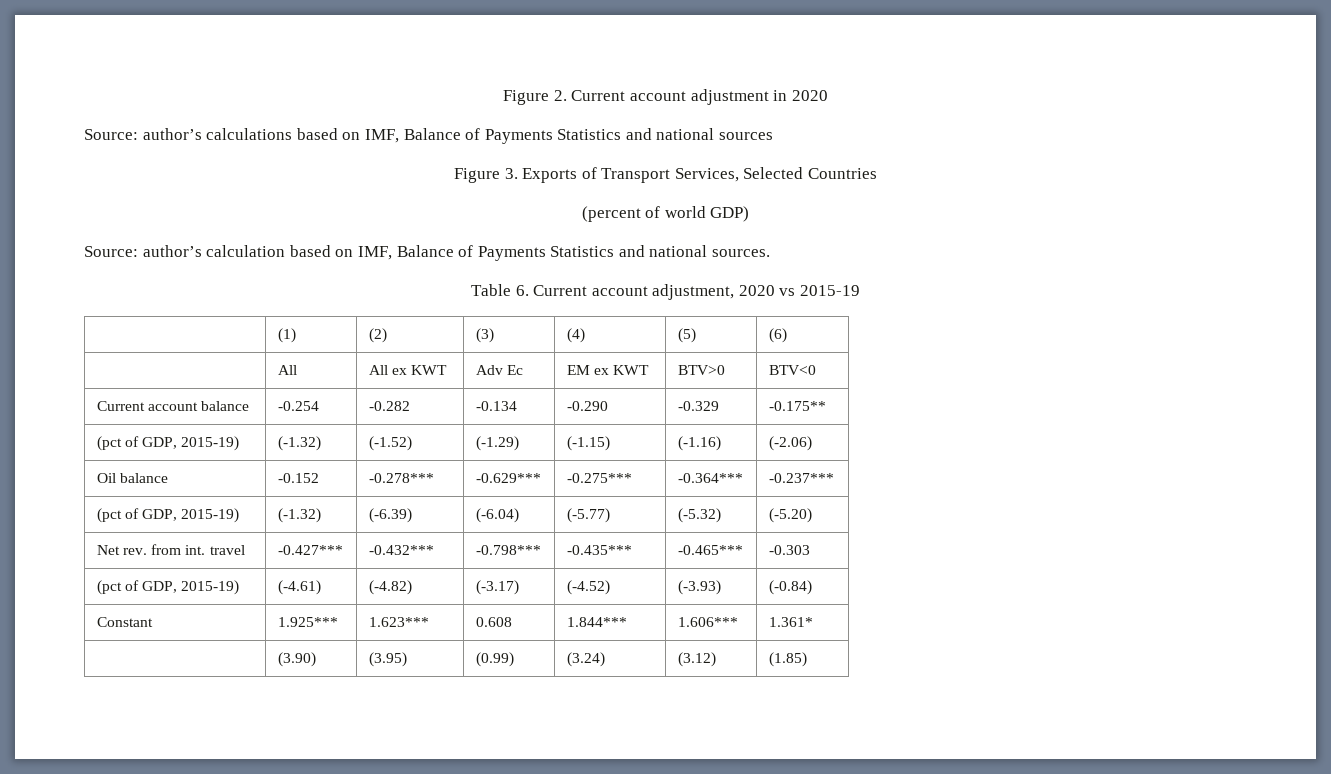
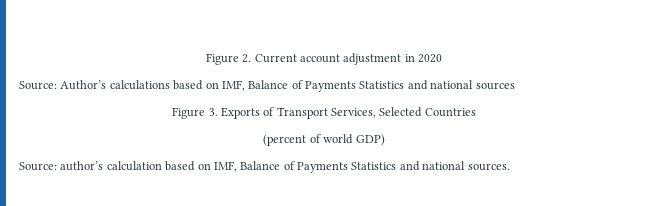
[142,128,202,140] author’s -> [60,80,107,90] Author’s
[470,284,861,300] [277,328,296,343] [368,328,387,343] [475,328,494,343] [566,328,585,343] [677,328,696,343] [768,328,787,343] [277,365,297,375] [368,365,448,375] [475,365,523,375] [566,365,650,375] [677,365,725,375] [768,365,816,375] [96,401,250,411] [277,401,319,411] [368,401,410,411] [475,401,517,411] [566,401,608,411] [677,401,719,411] [768,401,826,411] [96,436,240,451] [277,436,321,451] [368,436,412,451] [475,436,519,451] [566,436,610,451] [677,436,721,451] [768,436,812,451] [96,473,168,483] [277,473,319,483] [368,473,434,483] [475,473,541,483] [566,473,632,483] [677,473,743,483] [768,473,834,483] [96,508,240,523] [277,508,321,523] [368,508,412,523] [475,508,519,523] [566,508,610,523] [677,508,721,523] [768,508,812,523] [96,544,245,555] [277,545,343,555] [368,545,434,555] [475,545,541,555] [566,545,632,555] [677,545,743,555] [768,545,810,555] [96,580,240,595] [277,580,321,595] [368,580,412,595] [475,580,519,595] [566,580,610,595] [677,580,721,595] [768,580,812,595] [96,617,153,627] [277,617,338,627] [368,617,429,627] [475,617,512,627] [566,617,627,627] [677,617,738,627] [768,617,813,627] [277,652,316,667] [368,652,407,667] [475,652,514,667] [566,652,605,667] [677,652,716,667] [768,652,807,667] // Table 6. Current account adjustment, 2020 vs 2015-19 // | (1) | (2) | (3) | (4) | (5) | (6) // | All | All ex KWT | Adv Ec | EM ex KWT | BTV>0 | BTV<0 // Current account balance | -0.254 | -0.282 | -0.134 | -0.290 | -0.329 | -0.175** // (pct of GDP, 2015-19) | (-1.32) | (-1.52) | (-1.29) | (-1.15) | (-1.16) | (-2.06) // Oil balance | -0.152 | -0.278*** | -0.629*** | -0.275*** | -0.364*** | -0.237*** // (pct of GDP, 2015-19) | (-1.32) | (-6.39) | (-6.04) | (-5.77) | (-5.32) | (-5.20) // Net rev. from int. travel | -0.427*** | -0.432*** | -0.798*** | -0.435*** | -0.465*** | -0.303 // (pct of GDP, 2015-19) | (-4.61) | (-4.82) | (-3.17) | (-4.52) | (-3.93) | (-0.84) // Constant | 1.925*** | 1.623*** | 0.608 | 1.844*** | 1.606*** | 1.361* // | (3.90) | (3.95) | (0.99) | (3.24) | (3.12) | (1.85) -> (510, 167) none

